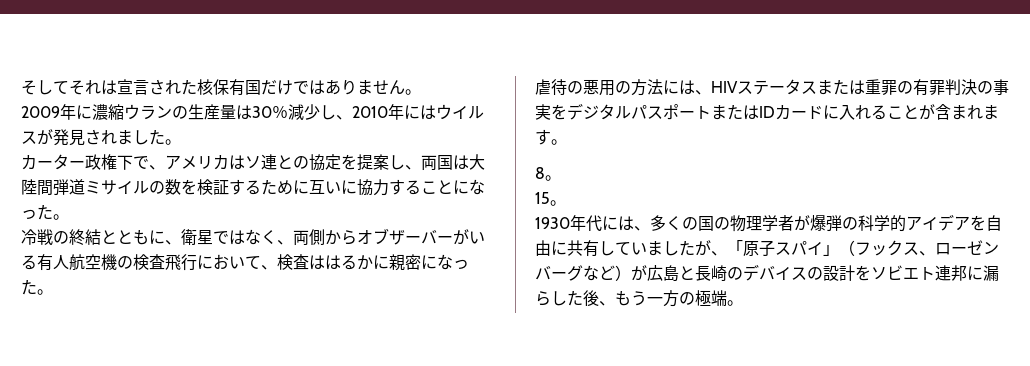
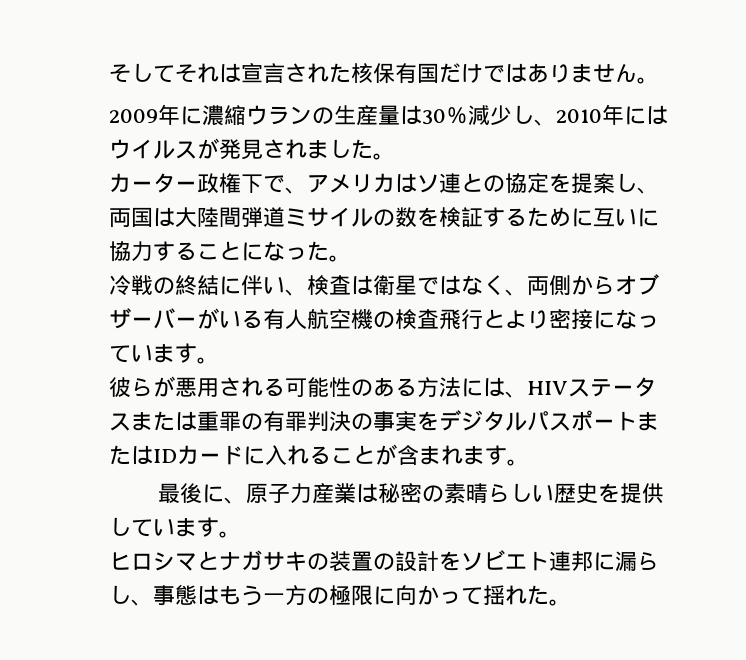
[101,229,181,245] とともに、 -> [219,275,373,296] に伴い、検査は
[197,254,469,271] [21,279,53,295] [535,79,631,96] において、検査ははるかに親密になった。 // 虐待の悪用の -> [483,309,659,329] [109,343,219,364] [109,376,417,398] とより密接になっています。 // 彼らが悪用される可能性のある
[535,167,561,181] [535,192,566,206] [535,214,1002,232] [535,240,999,257] [535,264,807,282] 8。 // 15。 // 1930年代には、多くの国の物理学者が爆弾の科学的アイデアを自由に共有していましたが、「原子スパイ」（フックス、ローゼンバーグなど）が広島と長崎のデバイス -> [158,482,665,504] [109,517,241,538] [109,550,373,572] 最後に、原子力産業は秘密の素晴らしい歴史を提供しています。 // ヒロシマとナガサキの装置
[567,290,615,306] た後、 -> [131,584,219,606] 、事態は
[711,290,727,306] 端 -> [351,585,549,606] 限に向かって揺れた

